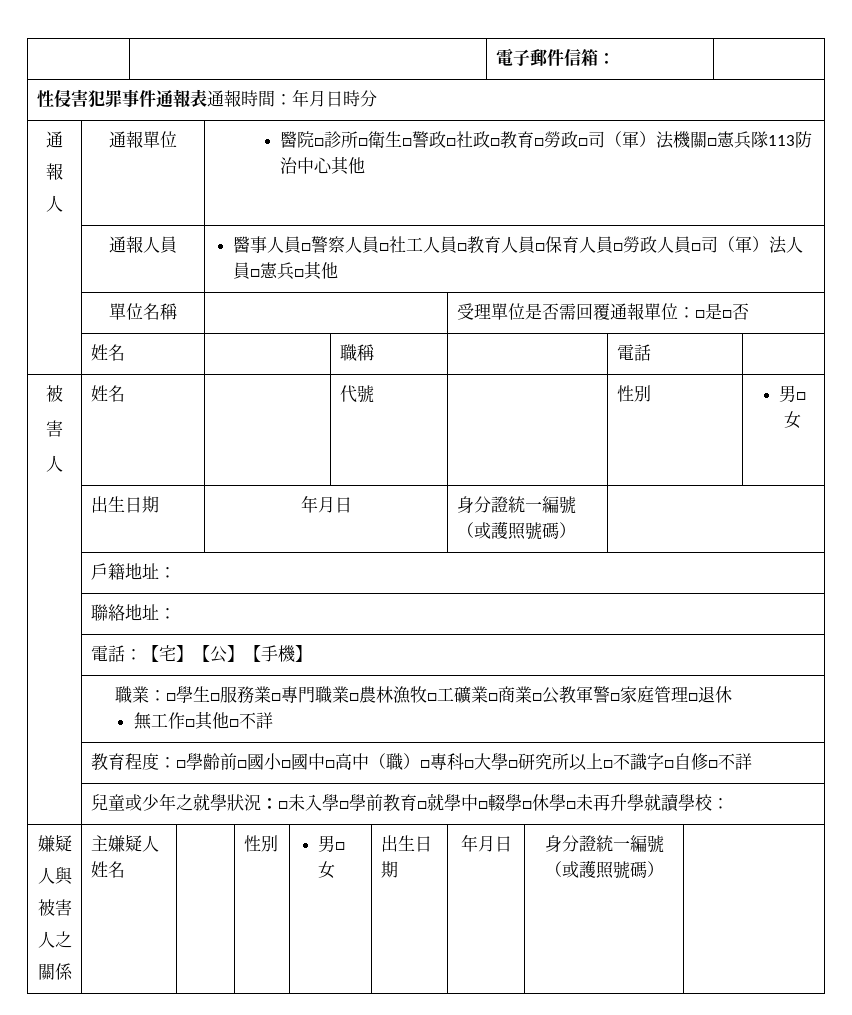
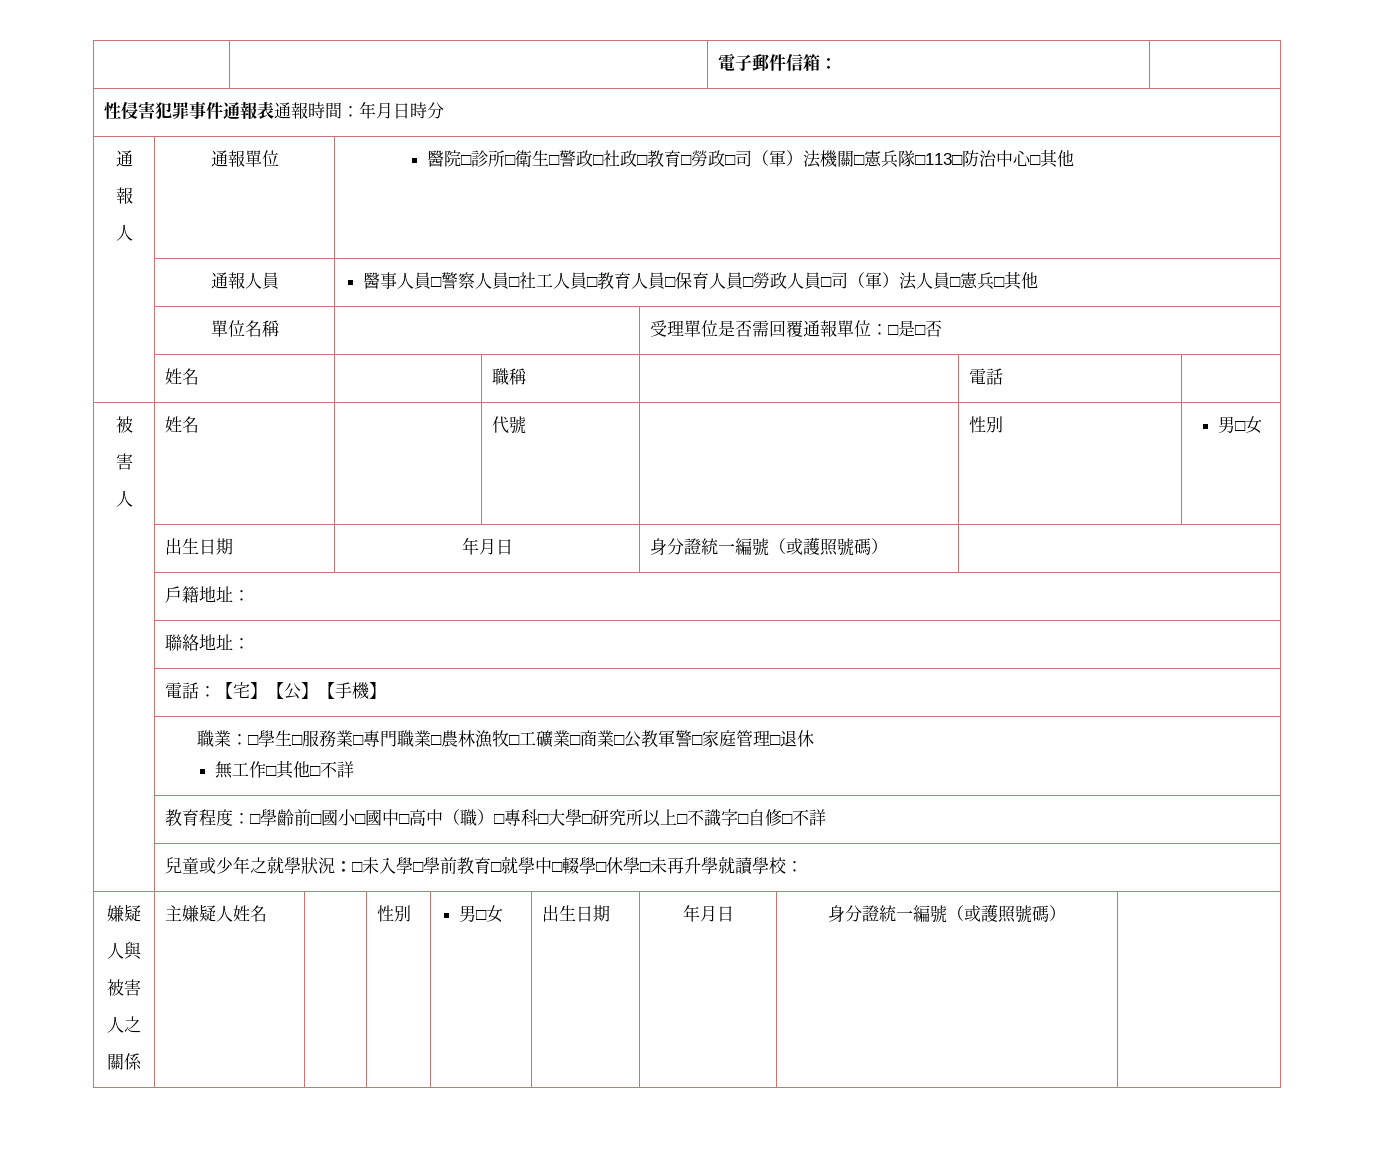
[768,135,796,146] 113 -> [915,153,964,165] □113□
(333, 165) none -> [1030,155,1042,165] □

